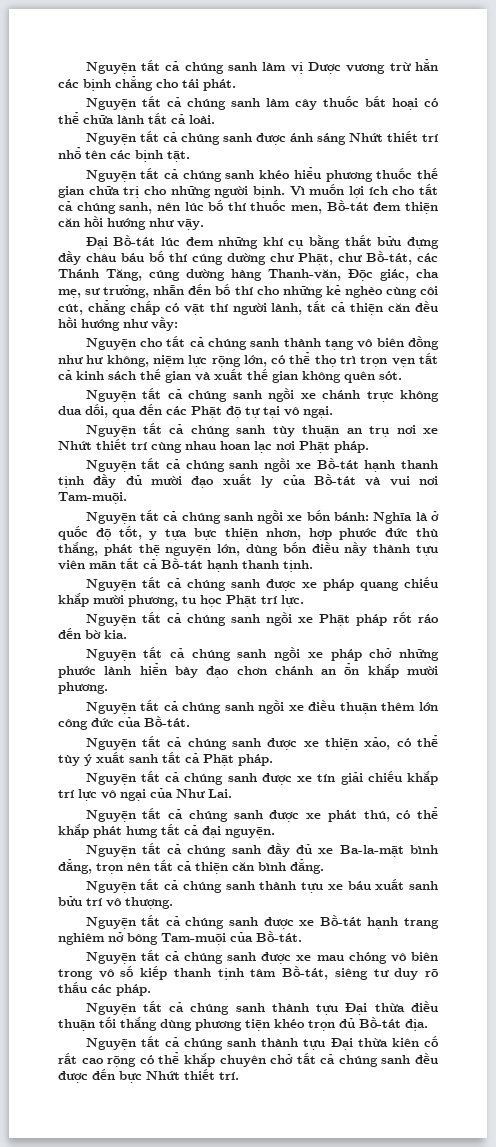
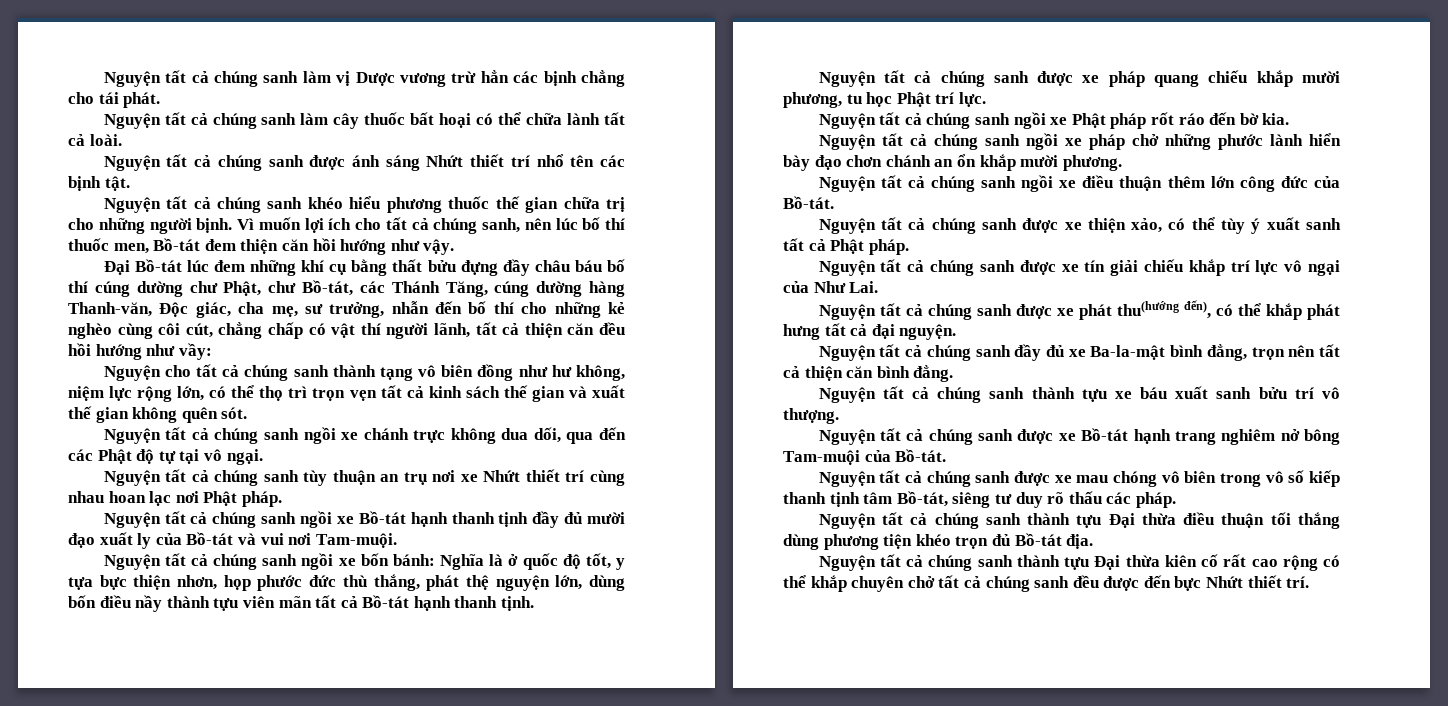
[271,303,303,315] lành, -> [434,323,471,338] lãnh,
[308,528,332,540] hợp -> [223,575,251,591] họp
[363,810,390,822] thú, -> [1116,300,1211,319] thu(hướng đến),

